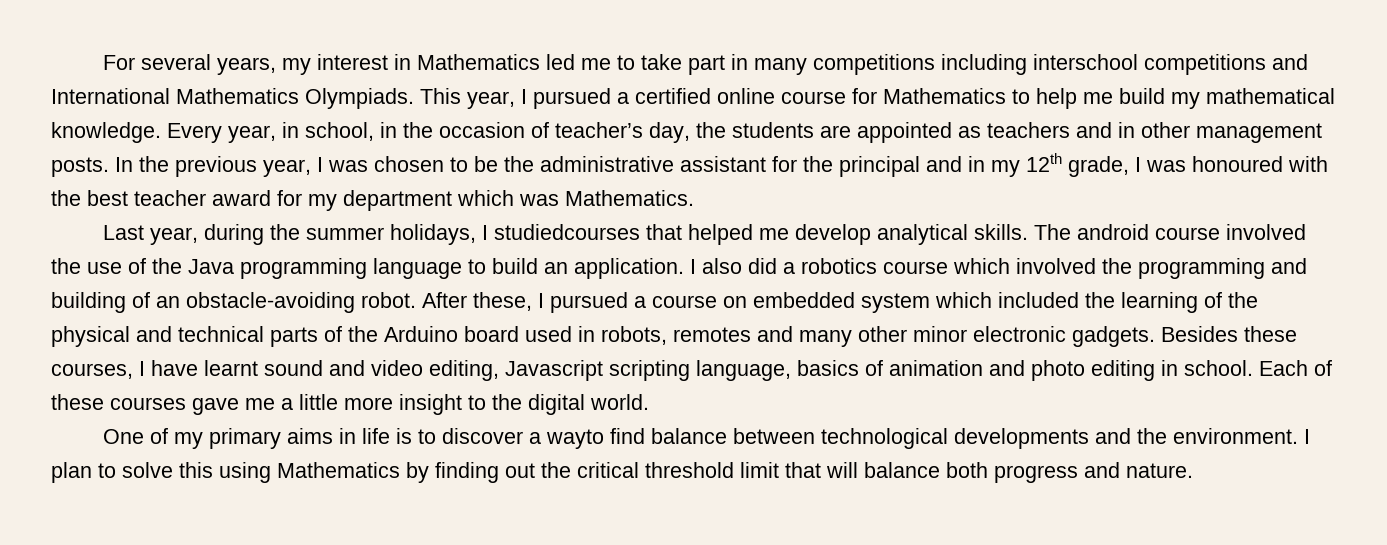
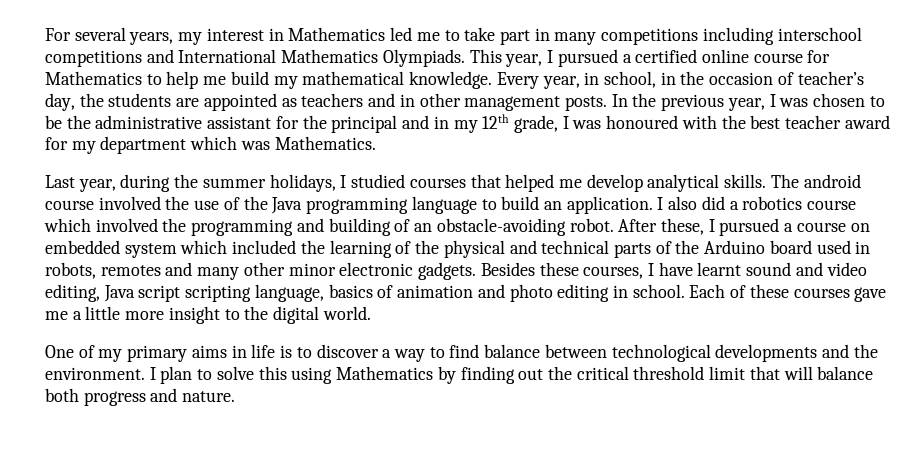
[494,224,641,240] studiedcourses -> [351,174,466,188] studied courses
[505,360,603,381] Javascript -> [103,285,181,302] Java script
[546,429,605,449] wayto -> [393,347,445,362] way to

